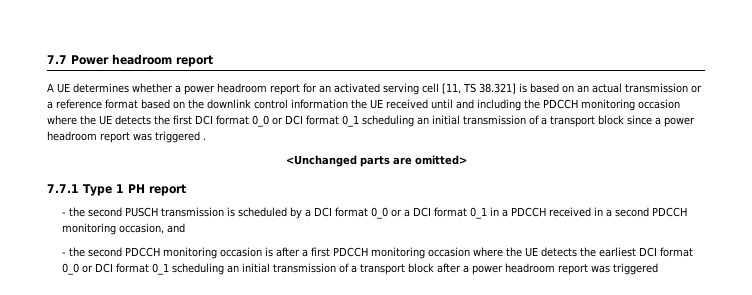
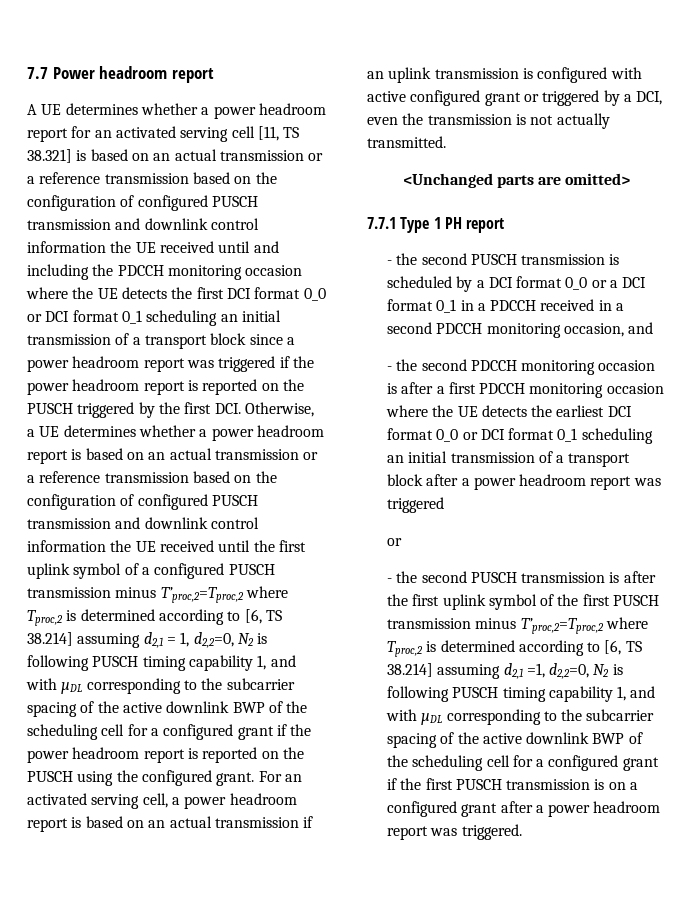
[105,99,204,109] format based on the -> [104,172,277,184] [27,195,258,211] [27,218,141,230] transmission based on the configuration of configured PUSCH transmission and
[203,138,206,140] . -> [279,356,314,368] [27,379,304,395] [27,402,314,418] [27,425,324,441] [27,448,319,464] [27,471,277,483] [27,494,258,510] [27,517,259,529] [27,540,306,552] [27,563,275,579] [27,586,288,603] [27,609,282,626] [27,632,268,648] [27,655,296,671] [26,678,295,694] [27,701,308,717] [27,724,312,740] [27,747,304,763] [27,770,302,786] [27,793,297,809] [27,816,314,832] [367,67,642,83] [367,90,663,106] [367,113,610,129] [367,136,446,148] if the power headroom report is reported on the PUSCH triggered by the first DCI. Otherwise, a UE determines whether a power headroom report is based on an actual transmission or a reference transmission based on the configuration of configured PUSCH transmission and downlink control information the UE received until the first uplink symbol of a configured PUSCH transmission minus T’proc,2=Tproc,2 where Tproc,2 is determined according to [6, TS 38.214] assuming d2,1 = 1, d2,2=0, N2 is following PUSCH timing capability 1, and with µDL corresponding to the subcarrier spacing of the active downlink BWP of the scheduling cell for a configured grant if the power headroom report is reported on the PUSCH using the configured grant. For an activated serving cell, a power headroom report is based on an actual transmission if an uplink transmission is configured with active configured grant or triggered by a DCI, even the transmission is not actually transmitted.
(659, 269) none -> [386,538,402,546] [386,571,656,583] [386,594,660,610] [386,617,648,634] [386,640,642,657] [386,663,623,679] [386,686,656,702] [385,709,655,725] [386,732,643,748] [386,755,659,771] [386,778,639,790] [386,801,661,817] [386,824,522,840] // or // - the second PUSCH transmission is after the first uplink symbol of the first PUSCH transmission minus T’proc,2=Tproc,2 where Tproc,2 is determined according to [6, TS 38.214] assuming d2,1 =1, d2,2=0, N2 is following PUSCH timing capability 1, and with µDL corresponding to the subcarrier spacing of the active downlink BWP of the scheduling cell for a configured grant if the first PUSCH transmission is on a configured grant after a power headroom report was triggered.

